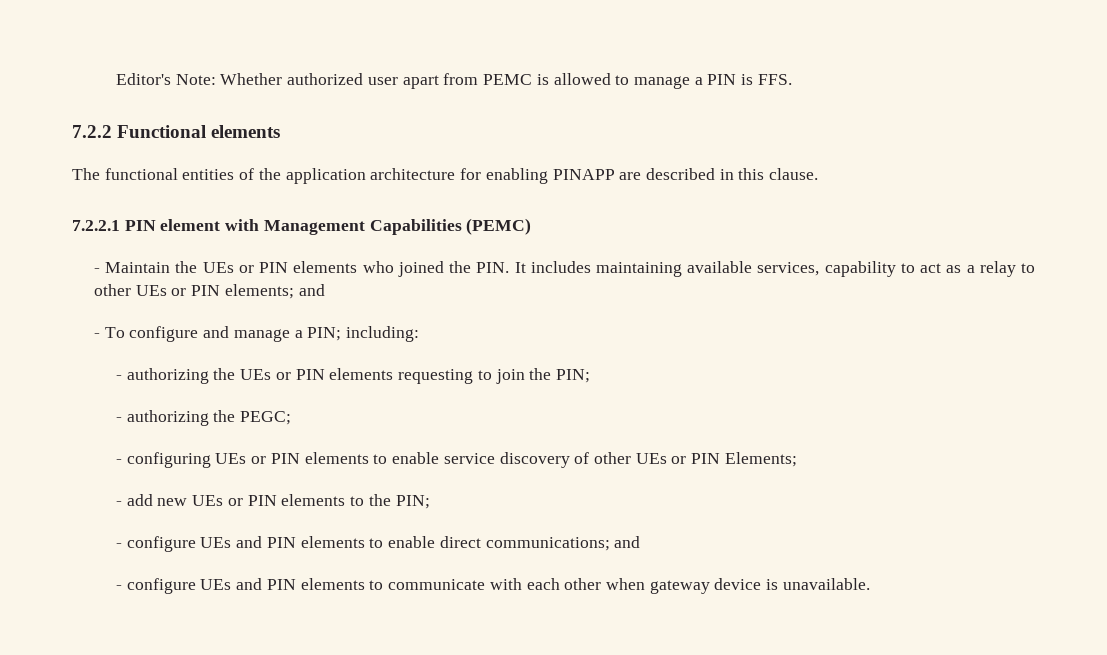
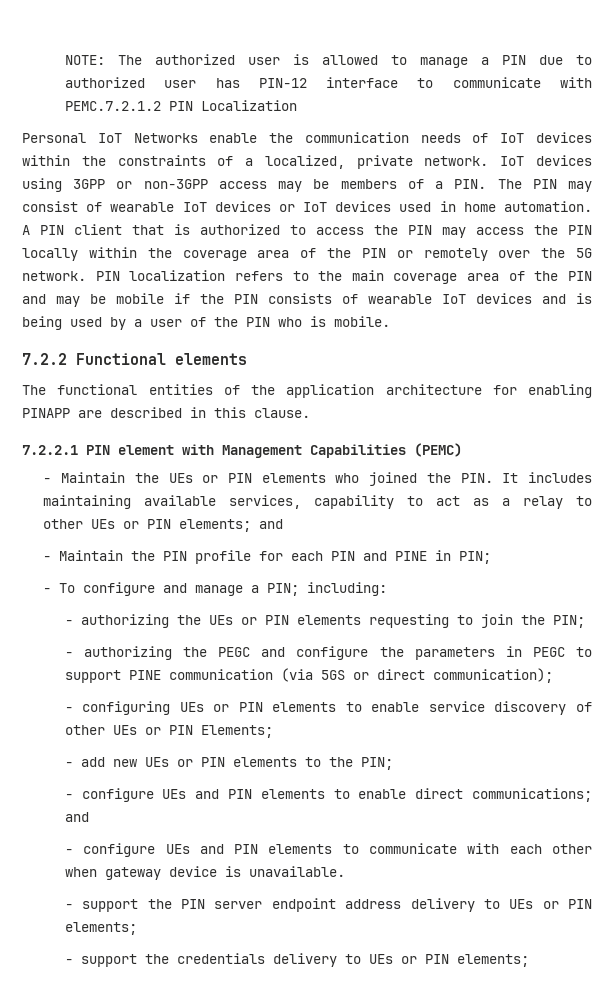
[116,73,533,89] Editor's Note: Whether authorized user apart from PEMC -> [64,54,280,65] NOTE: The authorized user
[741,74,792,85] is FFS. -> [538,55,593,65] [64,77,593,88] [64,100,297,111] [22,132,592,143] [22,155,592,169] [22,178,592,192] [22,201,592,212] [22,224,592,238] [22,247,592,261] [22,270,592,284] [22,293,592,307] [22,316,390,330] due to authorized user has PIN-12 interface to communicate with PEMC.7.2.1.2 PIN Localization // Personal IoT Networks enable the communication needs of IoT devices within the constraints of a localized, private network. IoT devices using 3GPP or non-3GPP access may be members of a PIN. The PIN may consist of wearable IoT devices or IoT devices used in home automation. A PIN client that is authorized to access the PIN may access the PIN locally within the coverage area of the PIN or remotely over the 5G network. PIN localization refers to the main coverage area of the PIN and may be mobile if the PIN consists of wearable IoT devices and is being used by a user of the PIN who is mobile.
(325, 290) none -> [43,550,492,564] // - Maintain the PIN profile for each PIN and PINE in PIN;
[240,411,292,425] PEGC; -> [218,646,592,660] [64,668,553,683] PEGC and configure the parameters in PEGC to support PINE communication (via 5GS or direct communication);
(870, 584) none -> [64,898,592,912] [64,922,137,935] [64,953,529,967] // - support the PIN server endpoint address delivery to UEs or PIN elements; // - support the credentials delivery to UEs or PIN elements;

